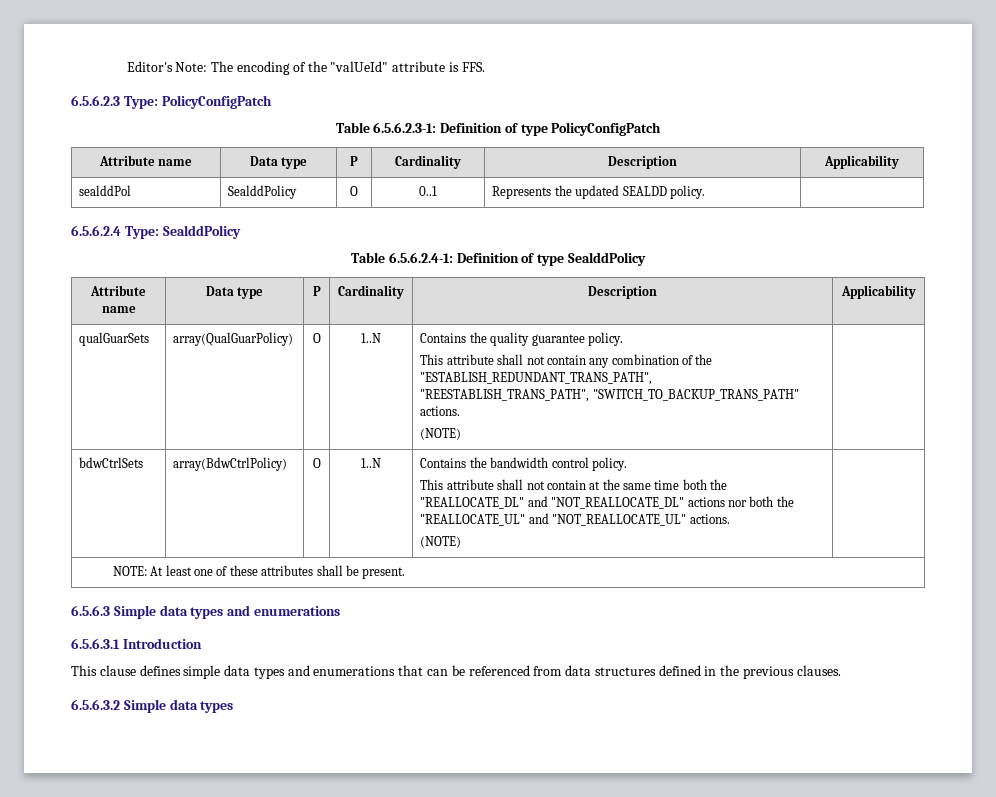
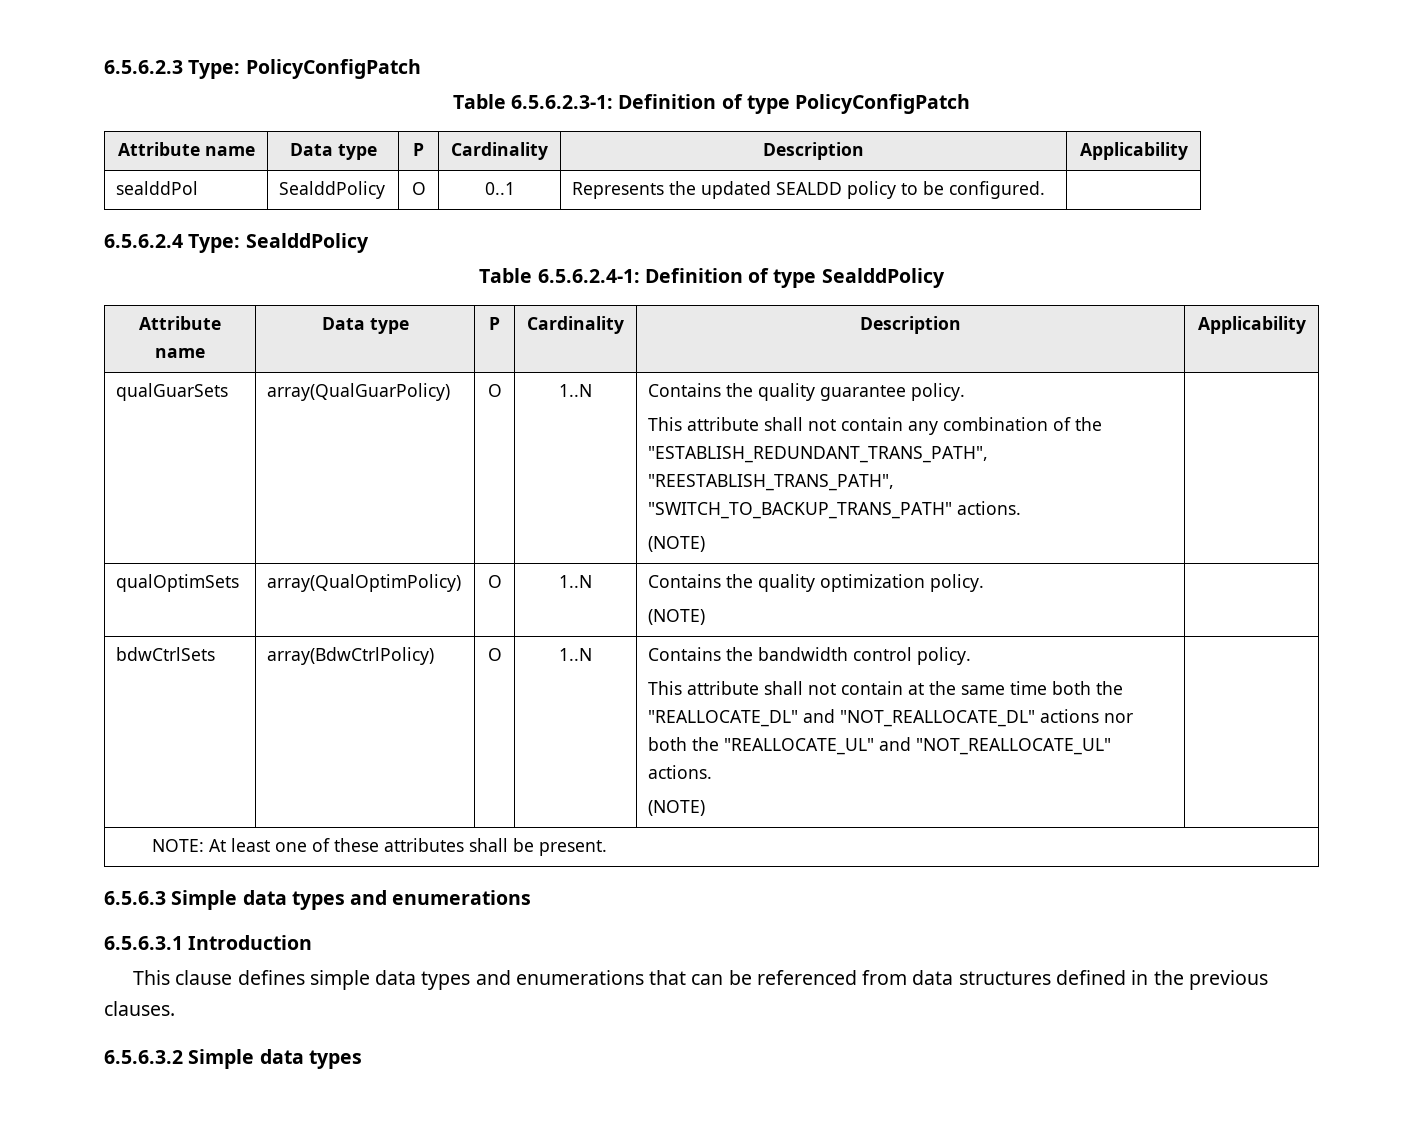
[126,61,485,75] Editor's Note: The encoding of the "valUeId" attribute is FFS. // -> (104, 67) none
[669,185,705,199] policy. -> [847,181,1046,199] policy to be configured.
(462, 434) none -> [116,574,240,592] [267,574,462,592] [487,575,502,588] [559,575,592,588] [648,574,985,592] [648,609,706,625] // qualOptimSets | array(QualOptimPolicy) | O | 1..N | Contains the quality optimization policy. // (NOTE) |

